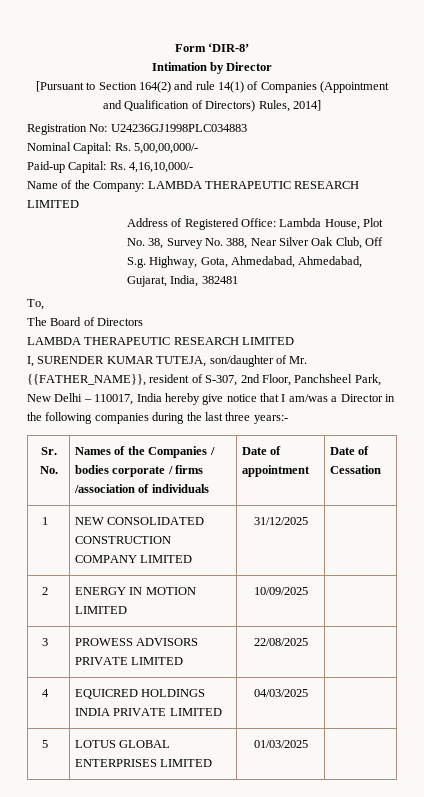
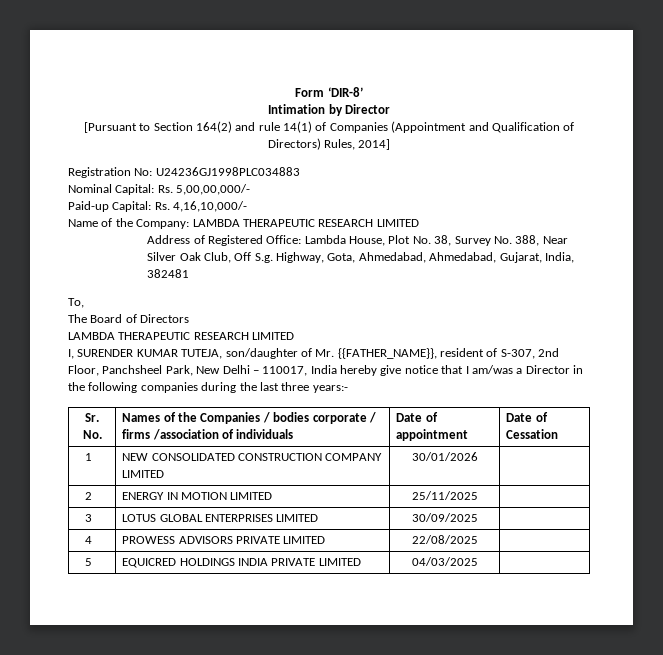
[253,517,308,525] 31/12/2025 -> [411,452,478,461] 30/01/2026
[253,587,308,595] 10/09/2025 -> [411,491,478,500] 25/11/2025
(49, 642) none -> [122,514,319,522] [411,513,478,522] [85,536,93,544] | LOTUS GLOBAL ENTERPRISES LIMITED | 30/09/2025 | // 4
[42,689,50,697] 4 -> [85,558,93,566] 5
[42,740,49,748] [75,740,171,748] [75,759,213,767] [253,740,308,748] // 5 | LOTUS GLOBAL ENTERPRISES LIMITED | 01/03/2025 | -> (478, 561) none

